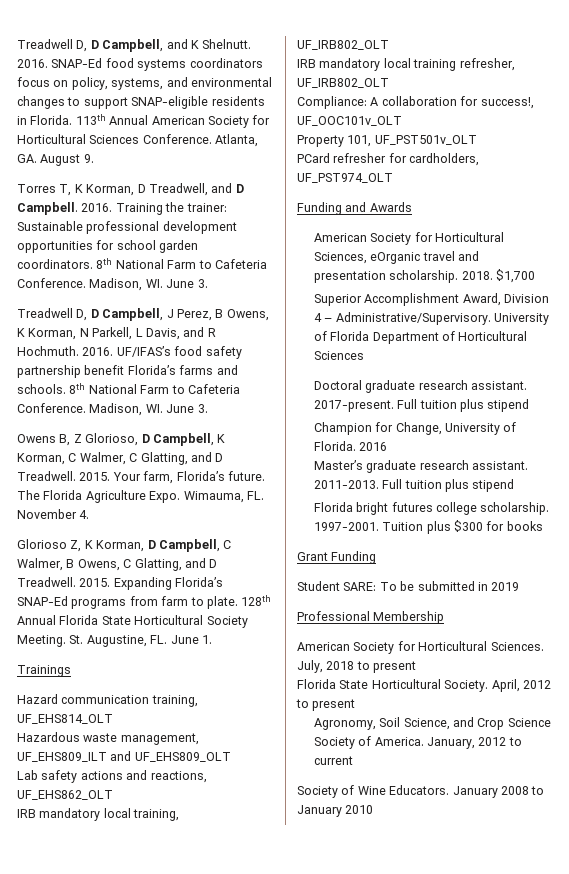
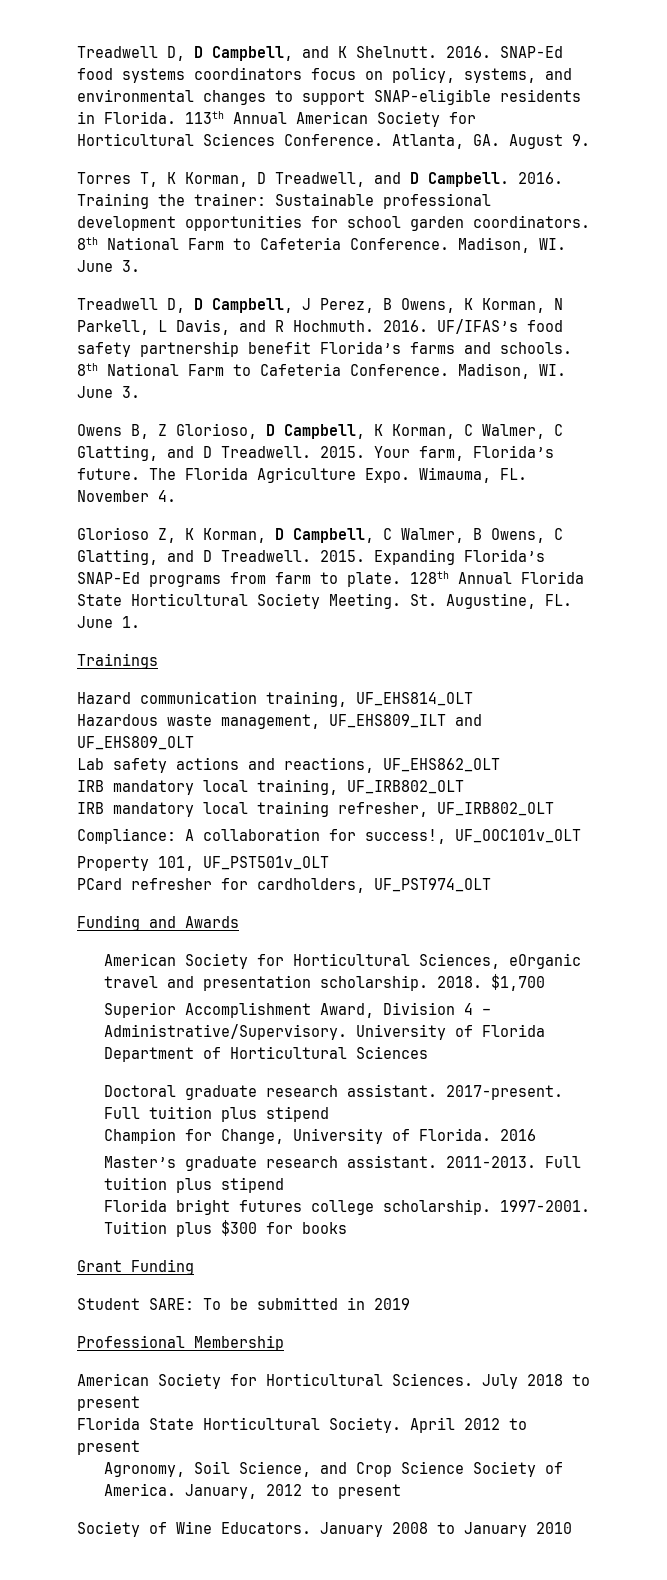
[297,660,323,673] July, -> [482,1374,518,1389] July
[491,679,520,692] April, -> [410,1417,455,1433] April
[313,756,353,765] current -> [337,1484,401,1499] present

